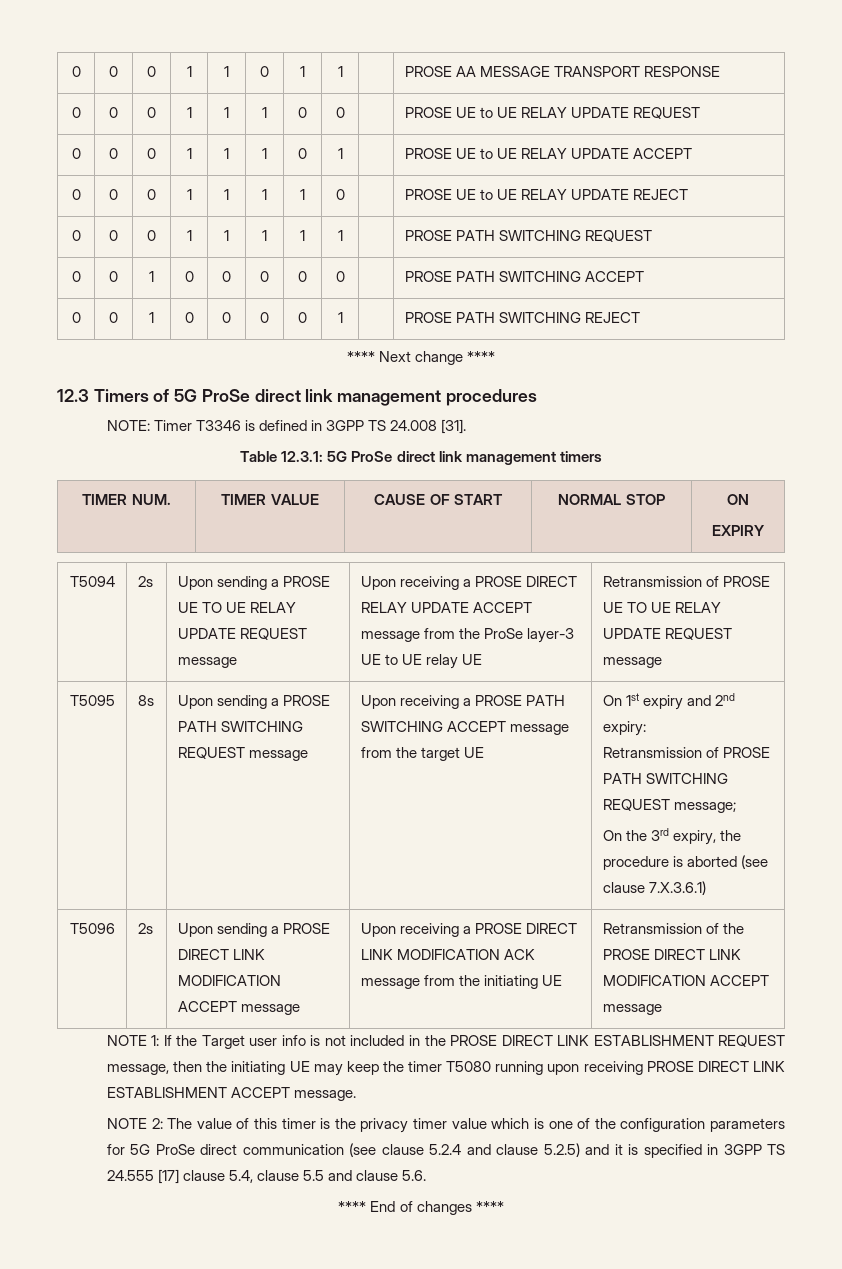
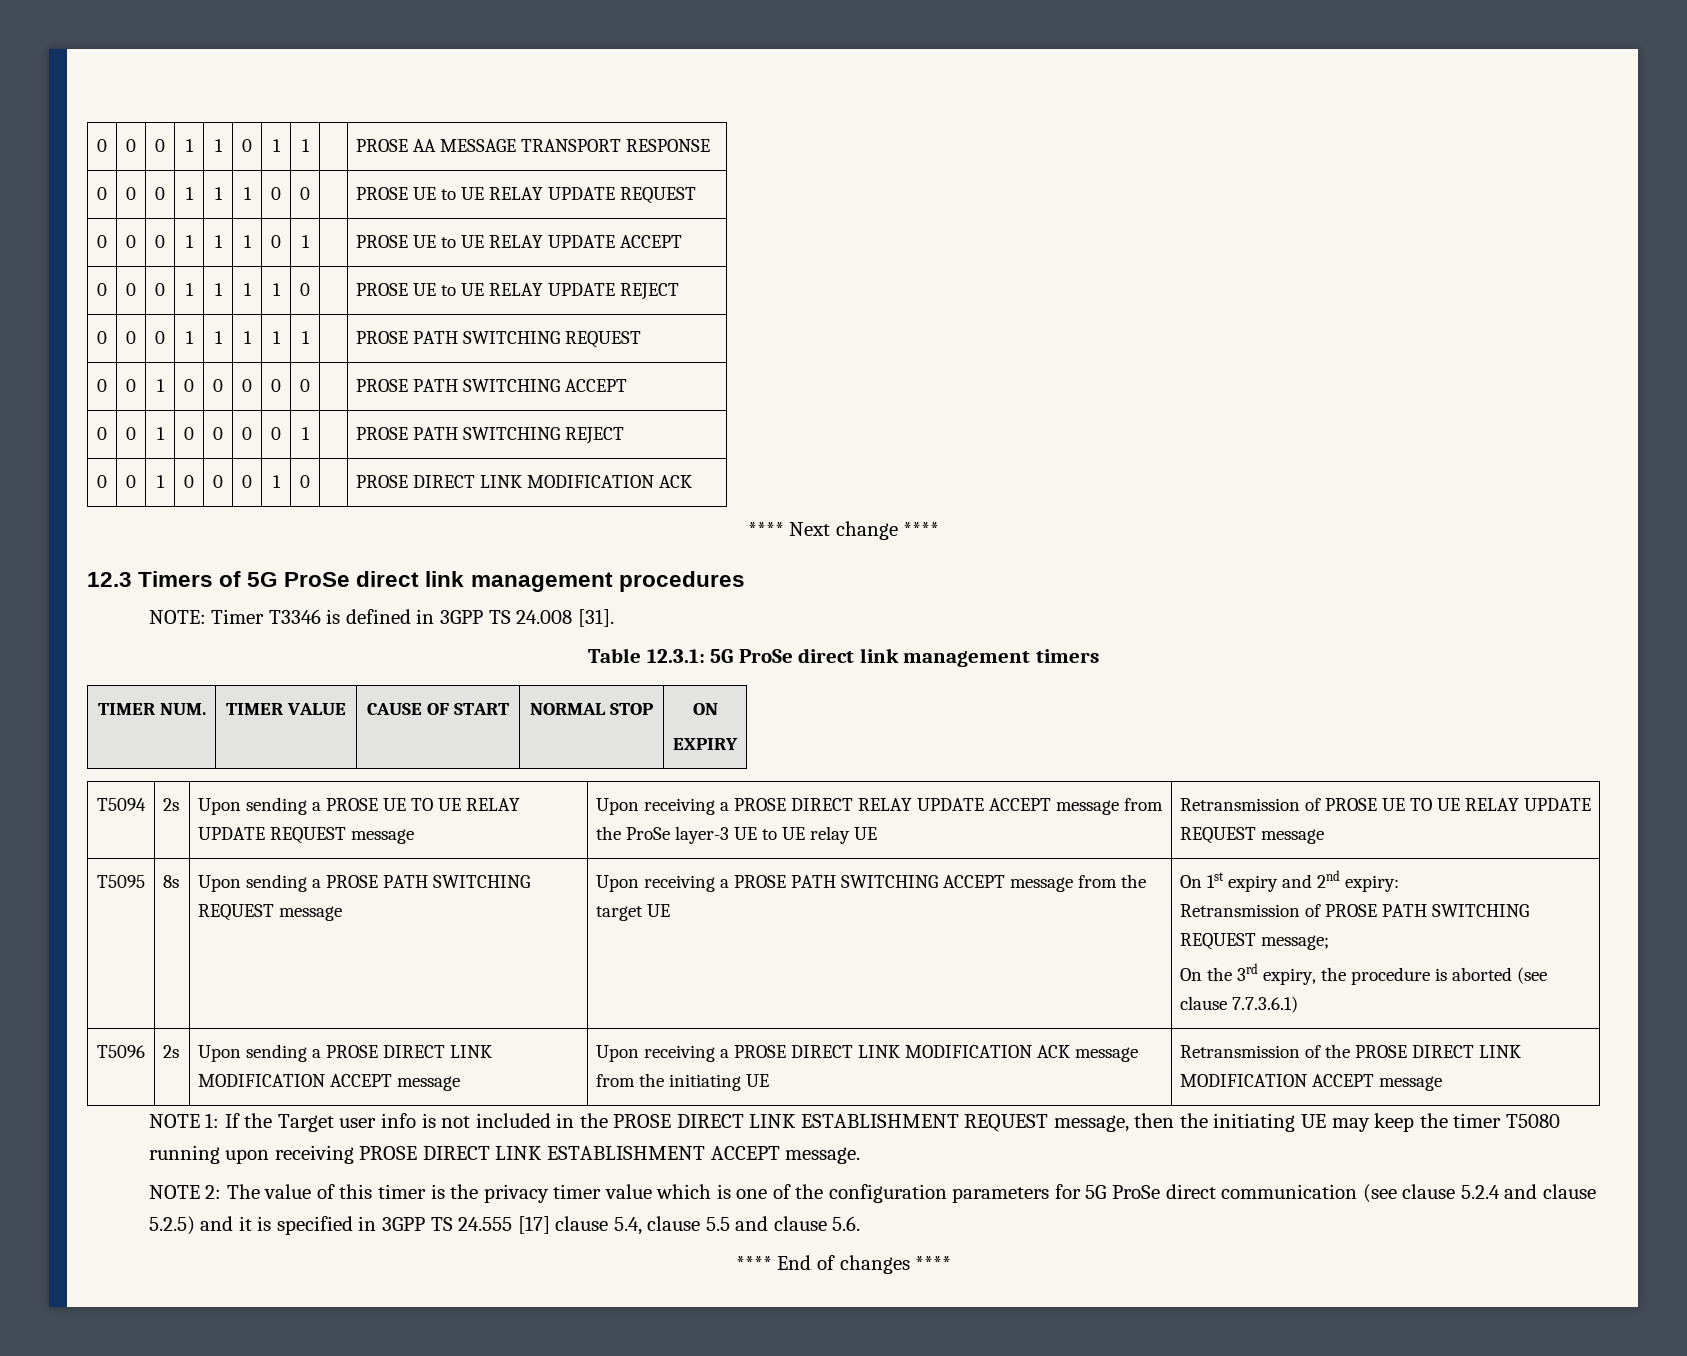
(640, 317) none -> [97,475,107,488] [126,475,136,488] [156,475,165,488] [184,475,194,488] [213,475,223,488] [242,475,252,488] [272,475,281,488] [300,475,310,488] [356,475,692,488] // 0 | 0 | 1 | 0 | 0 | 0 | 1 | 0 | | PROSE DIRECT LINK MODIFICATION ACK
[648,881,706,895] 7.X.3.6.1) -> [1232,996,1299,1013] 7.7.3.6.1)

